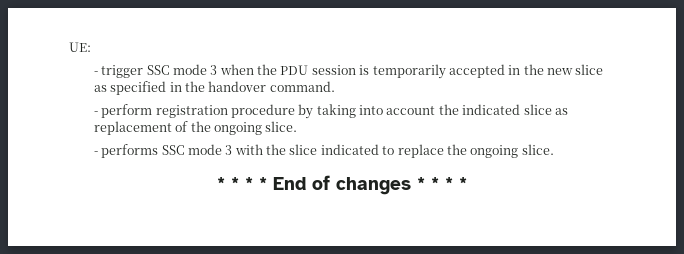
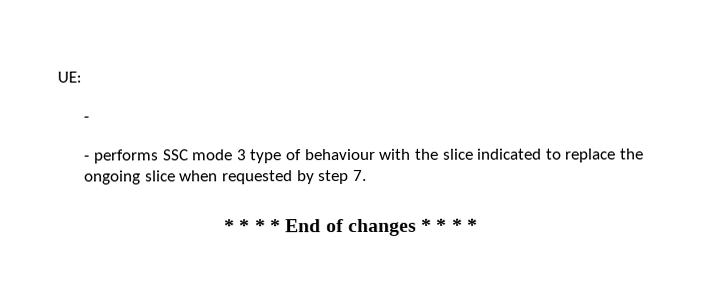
[101,64,604,79] [93,81,335,95] [93,104,568,119] [93,121,298,135] trigger SSC mode 3 when the PDU session is temporarily accepted in the new slice as specified in the handover command. // - perform registration procedure by taking into account the indicated slice as replacement of the ongoing slice. -> (90, 119) none
(233, 150) none -> [250,148,376,164] type of behaviour
[521,144,554,155] slice. -> [144,169,367,185] slice when requested by step 7.

